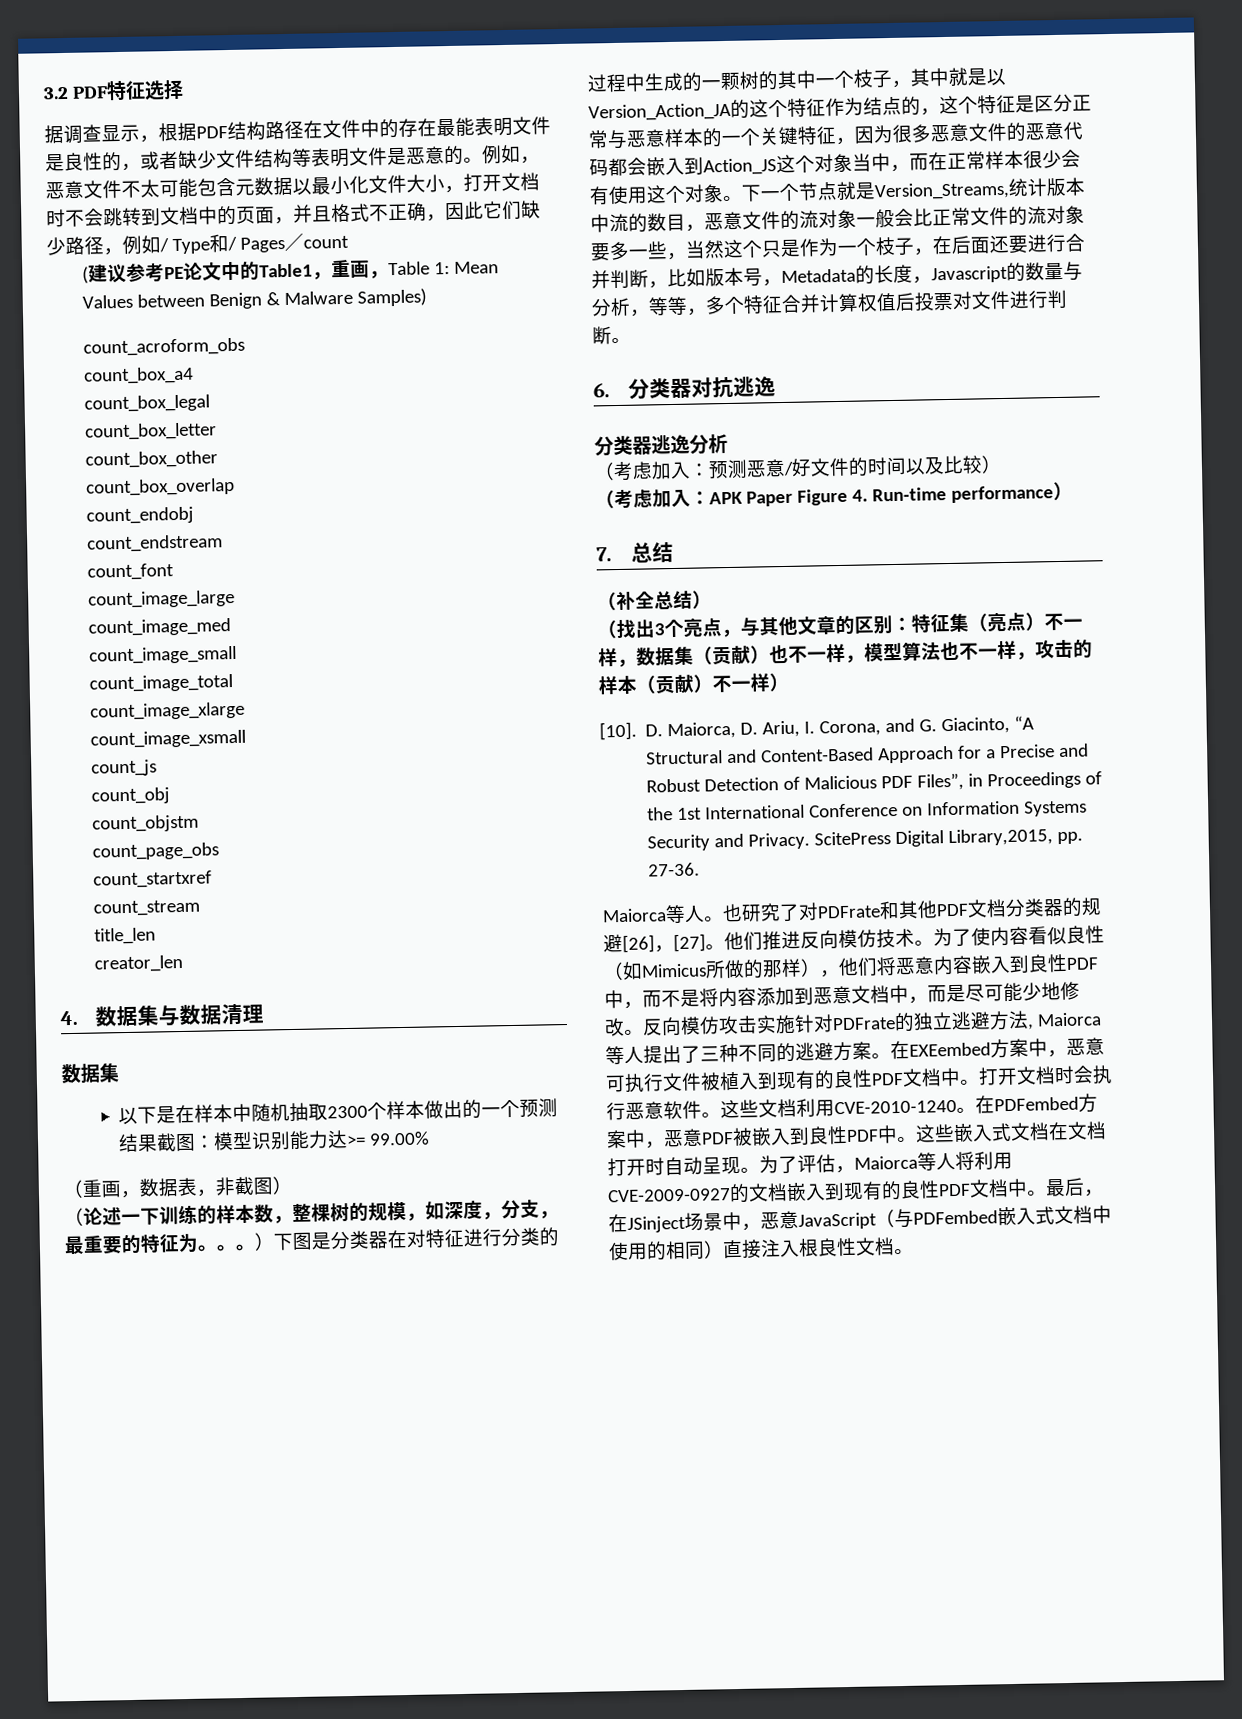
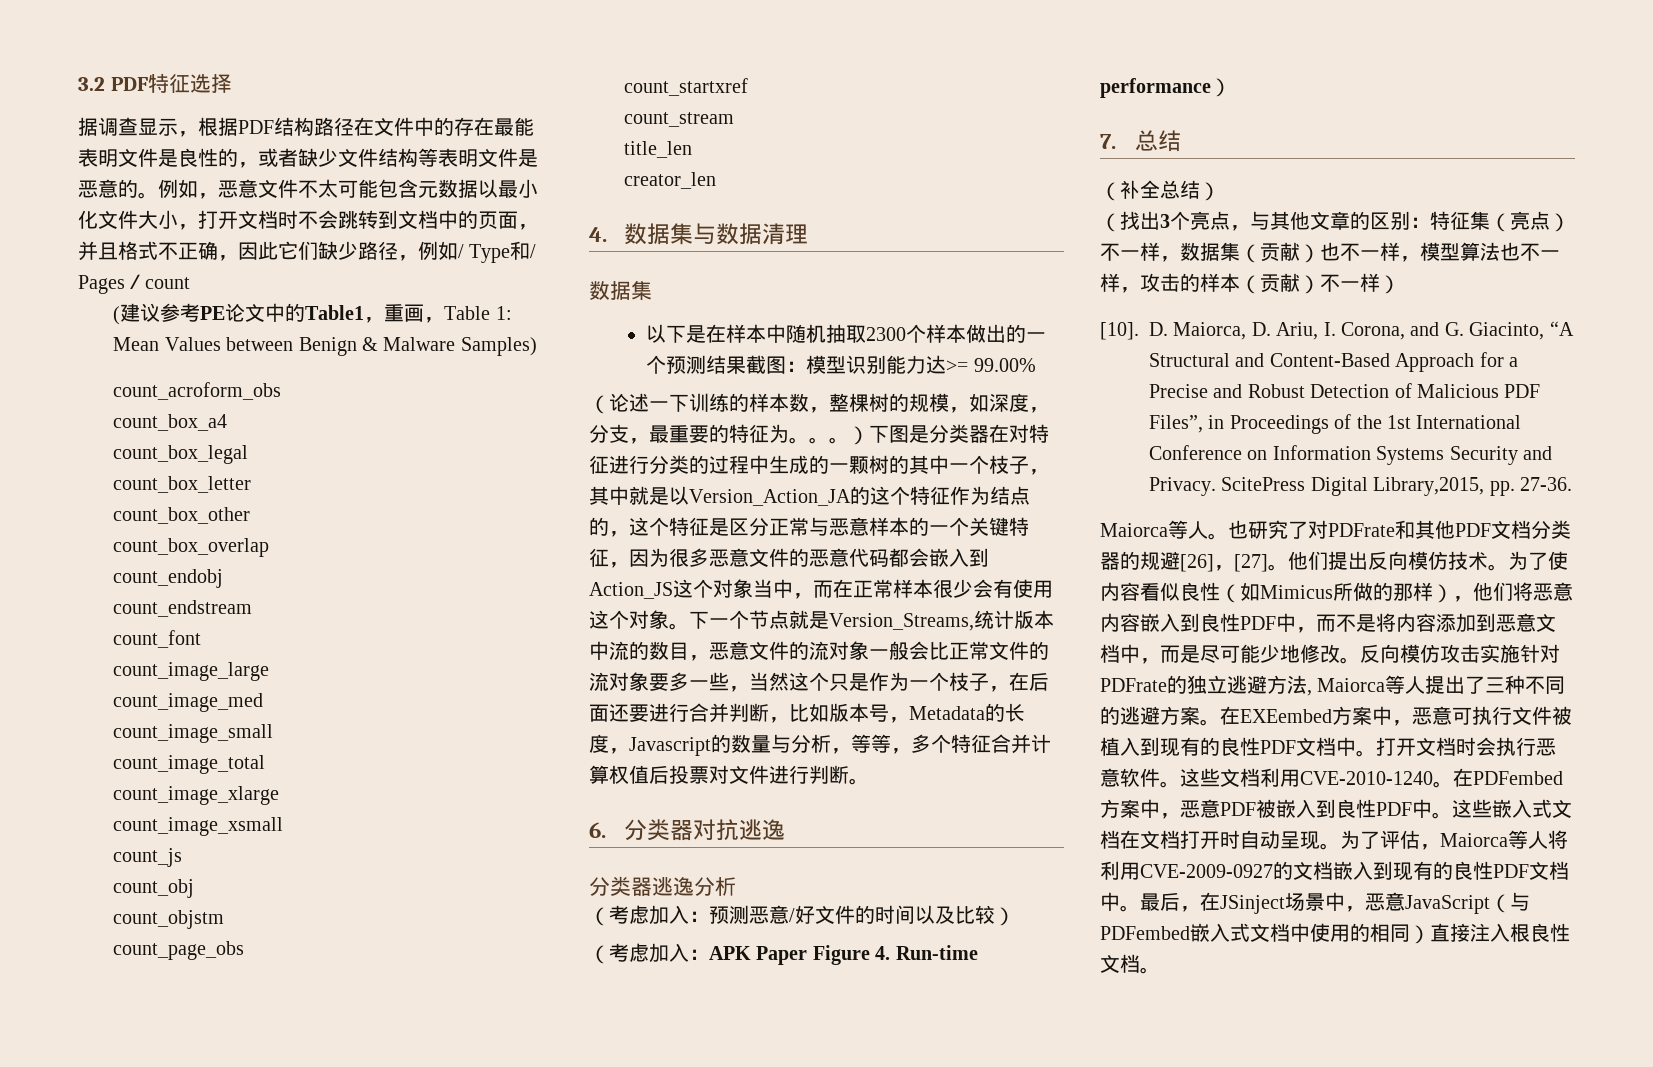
[63,1176,293,1199] // （重画，数据表，非截图） -> (1036, 365) none
[762,930,801,951] 推进 -> [1328,551,1368,570] 提出

